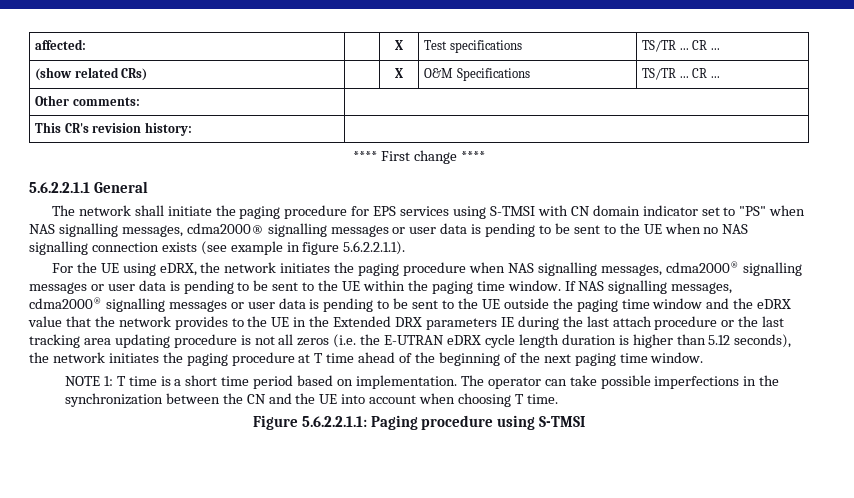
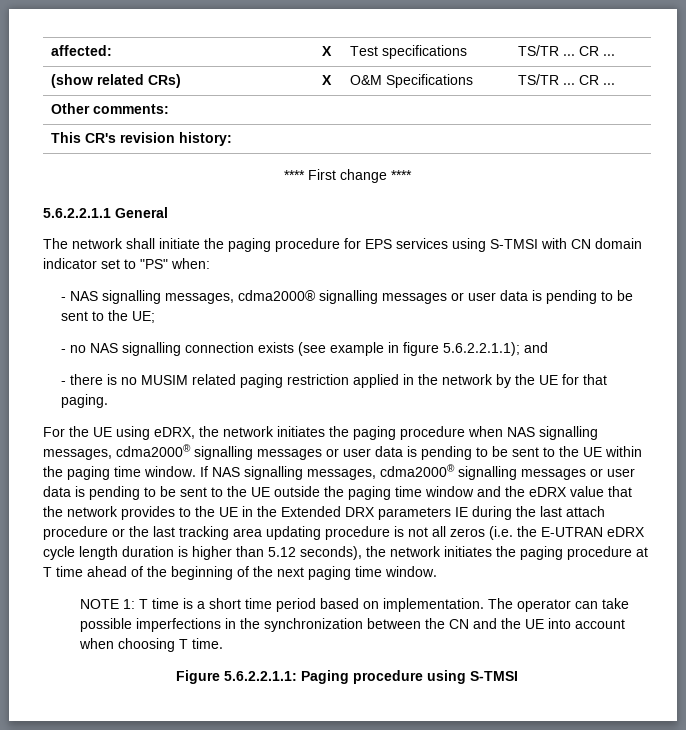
[769,205,806,216] when -> [171,258,210,269] [61,297,67,301] when: // -
[643,223,701,234] UE when -> [132,311,156,323] [61,349,67,353] UE; // -
[343,241,406,255] 5.6.2.2.1.1). -> [443,342,549,356] [61,374,608,388] [61,394,109,408] 5.6.2.2.1.1); and // - there is no MUSIM related paging restriction applied in the network by the UE for that paging.

